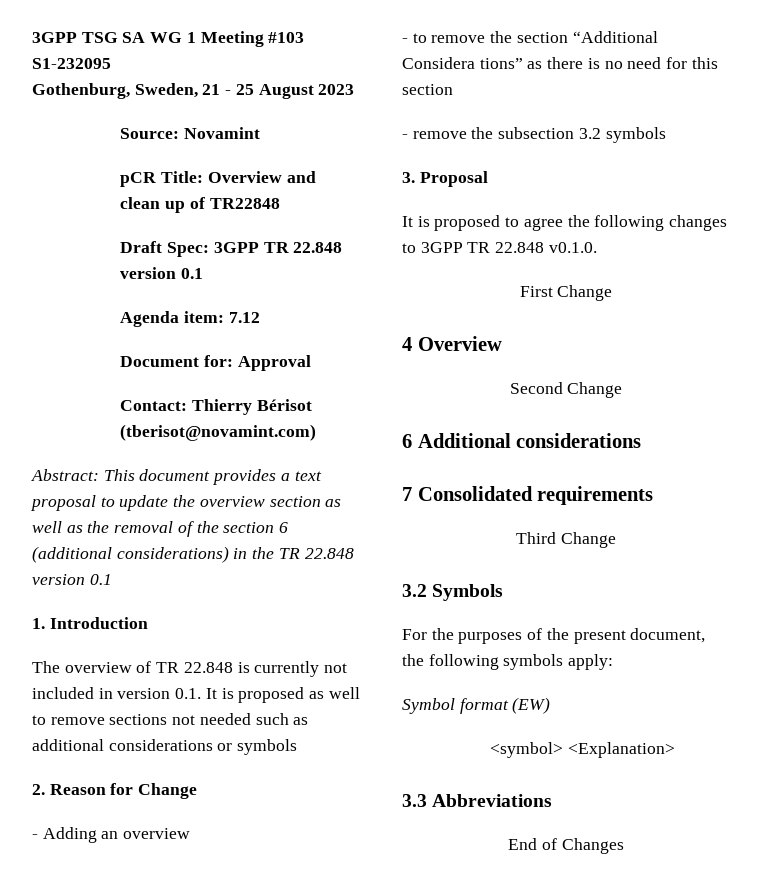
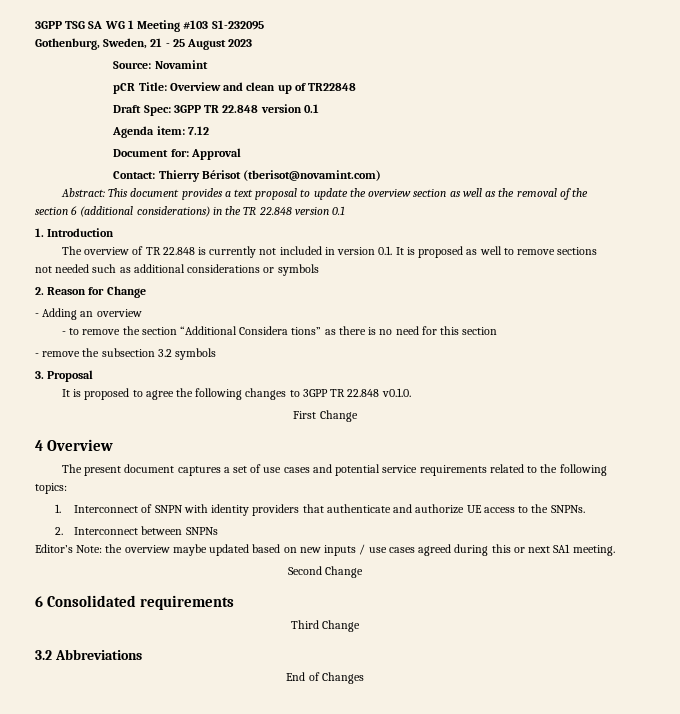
(502, 343) none -> [61,464,607,476] [35,483,67,494] [54,504,585,516] [54,526,218,535] [35,544,615,556] // The present document captures a set of use cases and potential service requirements related to the following topics: // 1. Interconnect of SNPN with identity providers that authenticate and authorize UE access to the SNPNs. // 2. Interconnect between SNPNs // Editor’s Note: the overview maybe updated based on new inputs / use cases agreed during this or next SA1 meeting.
[417,433,642,448] [402,487,412,501] Additional considerations // 7 -> (43, 601) none
[432,584,504,601] [402,628,706,644] [402,654,614,670] [402,697,551,714] [490,742,676,758] [402,794,427,807] Symbols // For the purposes of the present document, the following symbols apply: // Symbol format (EW) // <symbol> <Explanation> // 3.3 -> (52, 655) none

